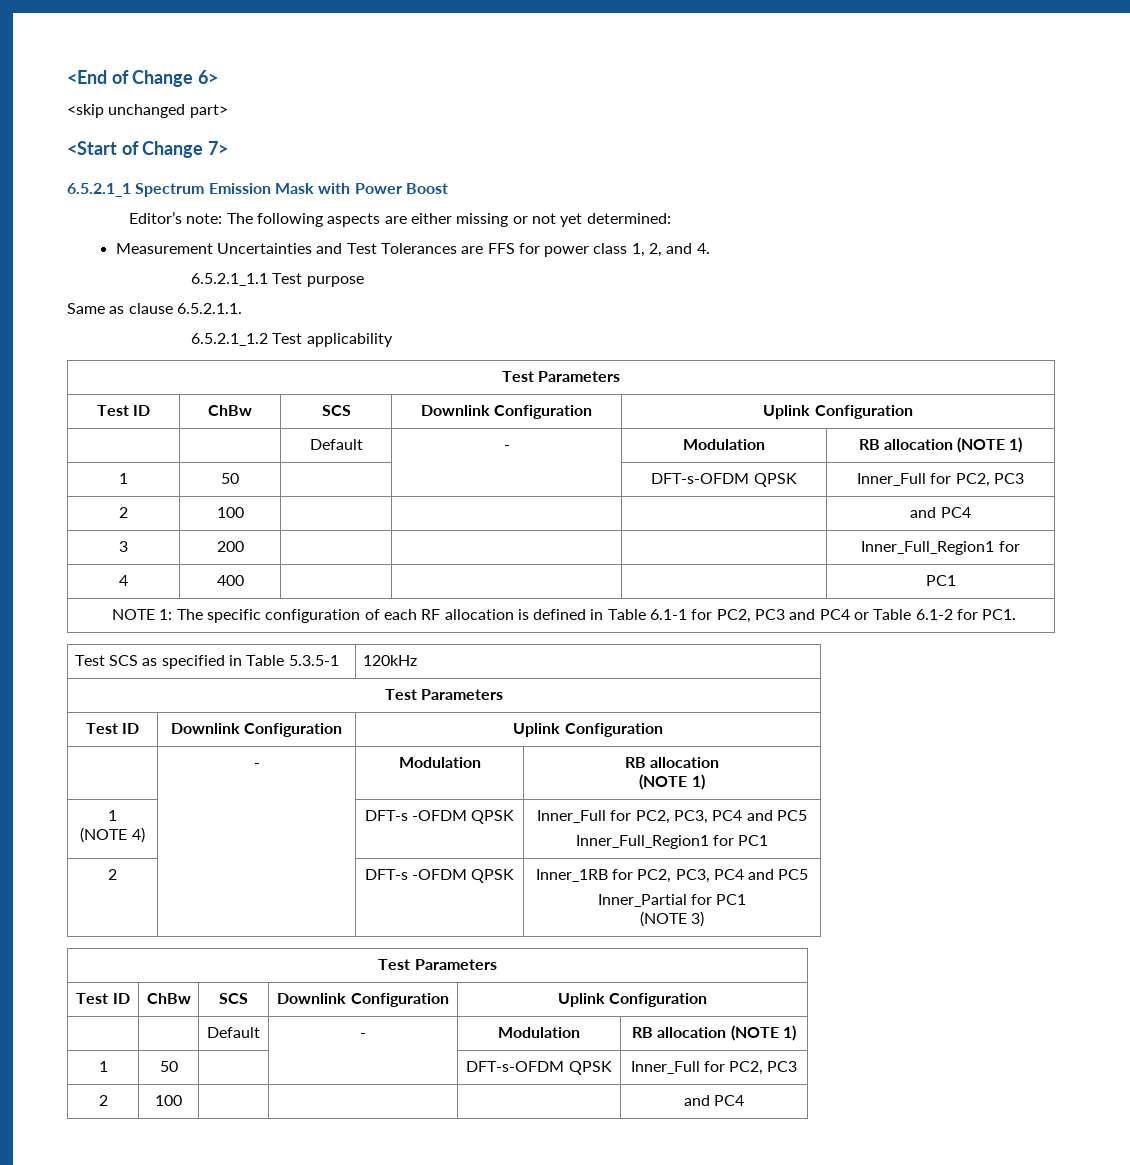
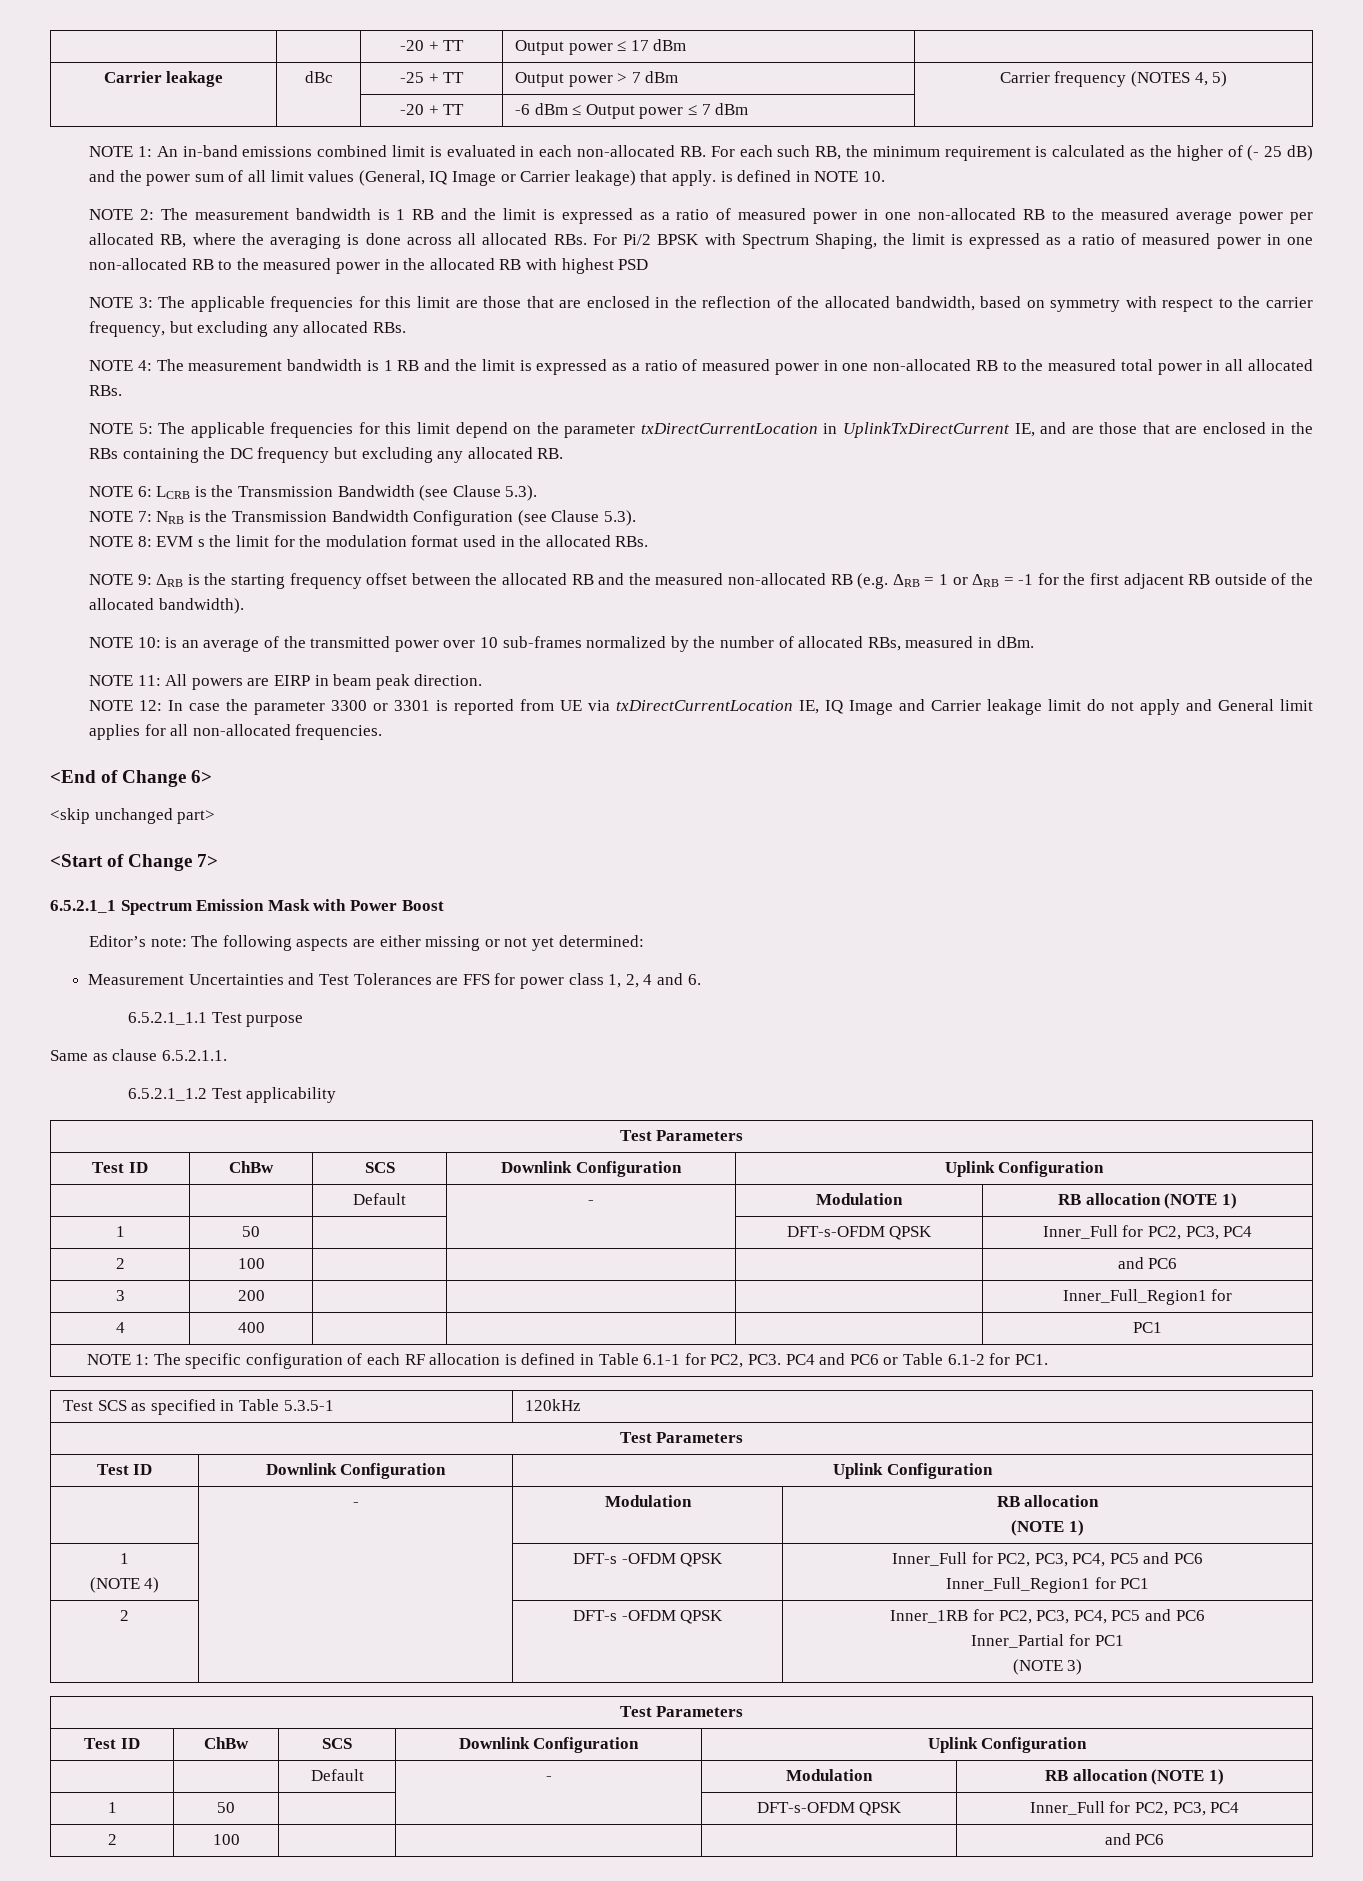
(67, 77) none -> [399,40,465,51] [515,39,687,55] [103,71,224,87] [304,71,333,83] [399,72,465,83] [515,71,679,87] [999,71,1228,87] [399,104,465,115] [515,103,749,119] [89,145,1314,161] [89,170,885,186] [89,208,1313,224] [89,233,1313,249] [89,258,649,274] [89,296,1313,312] [89,321,407,337] [89,359,1314,375] [89,385,123,396] [89,422,1314,438] [89,447,564,463] [89,485,538,501] [89,510,637,526] [89,535,649,547] [89,573,1314,589] [89,598,244,614] [89,636,1034,652] [89,674,483,690] [89,699,1313,715] [89,724,383,740] | | -20 + TT | Output power ≤ 17 dBm | // Carrier leakage | dBc | -25 + TT | Output power > 7 dBm | Carrier frequency (NOTES 4, 5) // | | -20 + TT | -6 dBm ≤ Output power ≤ 7 dBm | // NOTE 1: An in-band emissions combined limit is evaluated in each non-allocated RB. For each such RB, the minimum requirement is calculated as the higher of (- 25 dB) and the power sum of all limit values (General, IQ Image or Carrier leakage) that apply. is defined in NOTE 10. // NOTE 2: The measurement bandwidth is 1 RB and the limit is expressed as a ratio of measured power in one non-allocated RB to the measured average power per allocated RB, where the averaging is done across all allocated RBs. For Pi/2 BPSK with Spectrum Shaping, the limit is expressed as a ratio of measured power in one non-allocated RB to the measured power in the allocated RB with highest PSD // NOTE 3: The applicable frequencies for this limit are those that are enclosed in the reflection of the allocated bandwidth, based on symmetry with respect to the carrier frequency, but excluding any allocated RBs. // NOTE 4: The measurement bandwidth is 1 RB and the limit is expressed as a ratio of measured power in one non-allocated RB to the measured total power in all allocated RBs. // NOTE 5: The applicable frequencies for this limit depend on the parameter txDirectCurrentLocation in UplinkTxDirectCurrent IE, and are those that are enclosed in the RBs containing the DC frequency but excluding any allocated RB. // NOTE 6: LCRB is the Transmission Bandwidth (see Clause 5.3). // NOTE 7: NRB is the Transmission Bandwidth Configuration (see Clause 5.3). // NOTE 8: EVM s the limit for the modulation format used in the allocated RBs. // NOTE 9: ΔRB is the starting frequency offset between the allocated RB and the measured non-allocated RB (e.g. ΔRB = 1 or ΔRB = -1 for the first adjacent RB outside of the allocated bandwidth). // NOTE 10: is an average of the transmitted power over 10 sub-frames normalized by the number of allocated RBs, measured in dBm. // NOTE 11: All powers are EIRP in beam peak direction. // NOTE 12: In case the parameter 3300 or 3301 is reported from UE via txDirectCurrentLocation IE, IQ Image and Carrier leakage limit do not apply and General limit applies for all non-allocated frequencies. //
[666,243,710,254] and 4. -> [643,973,701,985] 4 and 6.
[993,473,1024,484] [119,507,128,518] [216,507,244,518] [910,507,971,518] PC3 // 2 | 100 | | | | and PC4 -> [1185,1226,1253,1240] [115,1258,125,1269] [237,1258,265,1269] [1117,1257,1178,1269] PC3, PC4 // 2 | 100 | | | | and PC6
[755,609,850,620] PC3 and PC4 -> [747,1353,879,1365] PC3. PC4 and PC6
[712,810,807,821] PC4 and PC5 -> [1072,1552,1204,1567] PC4, PC5 and PC6
[713,869,809,880] PC4 and PC5 -> [1073,1609,1205,1624] PC4, PC5 and PC6
[767,1061,798,1072] [98,1095,108,1106] [155,1095,182,1106] [683,1095,745,1106] PC3 // 2 | 100 | | | | and PC4 -> [1172,1802,1240,1816] [107,1834,117,1845] [212,1834,240,1845] [1104,1833,1165,1845] PC3, PC4 // 2 | 100 | | | | and PC6

